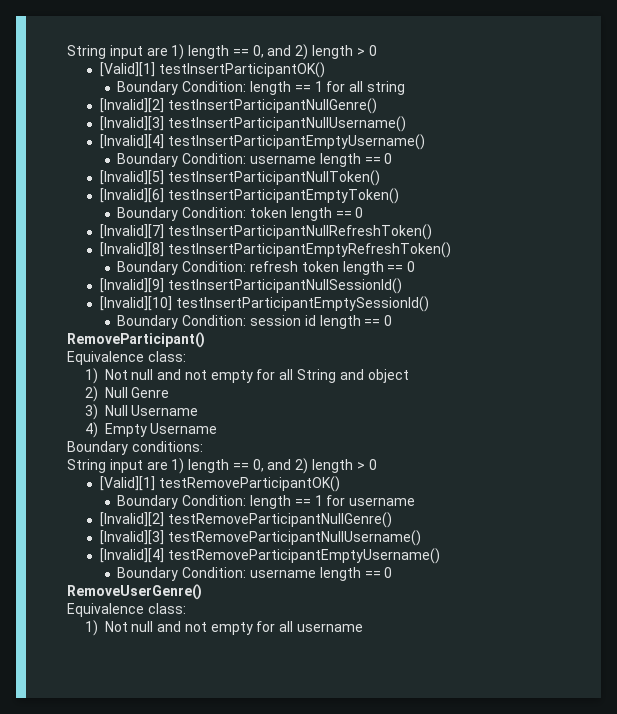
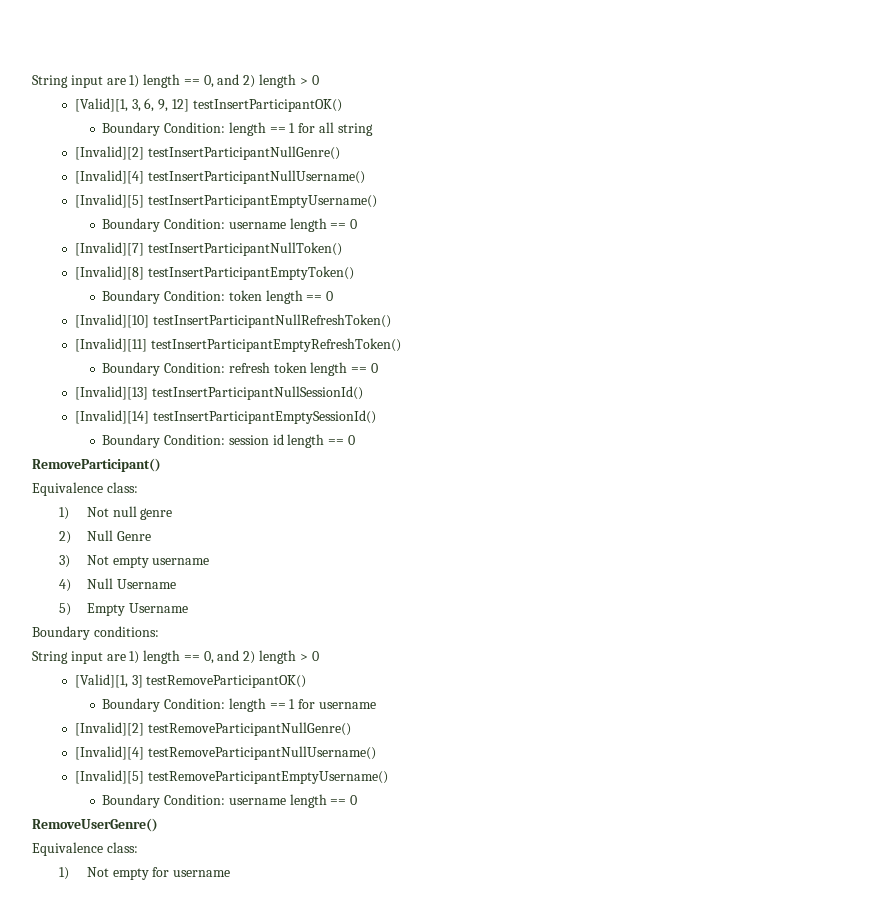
[99,62,155,77] [Valid][1] -> [74,98,189,112] [Valid][1, 3, 6, 9, 12]
[99,116,164,131] [Invalid][3] -> [74,170,144,184] [Invalid][4]
[99,134,164,149] [Invalid][4] -> [74,194,144,208] [Invalid][5]
[99,170,164,185] [Invalid][5] -> [74,242,144,256] [Invalid][7]
[99,188,164,203] [Invalid][6] -> [74,266,144,280] [Invalid][8]
[99,224,164,239] [Invalid][7] -> [74,314,149,328] [Invalid][10]
[99,242,164,257] [Invalid][8] -> [74,338,147,352] [Invalid][11]
[99,278,164,293] [Invalid][9] -> [74,386,148,400] [Invalid][13]
[99,296,172,311] [Invalid][10] -> [74,410,149,424] [Invalid][14]
[157,369,409,383] [84,386,170,402] [84,404,98,420] and not empty for all String and object // 2) Null Genre // 3) -> [140,508,173,520] [59,530,151,544] [59,555,210,568] [59,579,72,592] genre // 2) Null Genre // 3) Not empty username // 4)
[84,422,98,438] 4) -> [59,603,72,616] 5)
[99,476,155,491] [Valid][1] -> [74,674,143,688] [Valid][1, 3]
[99,530,164,545] [Invalid][3] -> [74,746,144,760] [Invalid][4]
[99,548,164,563] [Invalid][4] -> [74,770,144,784] [Invalid][5]
[131,621,294,635] null and not empty for all -> [112,867,170,880] empty for

